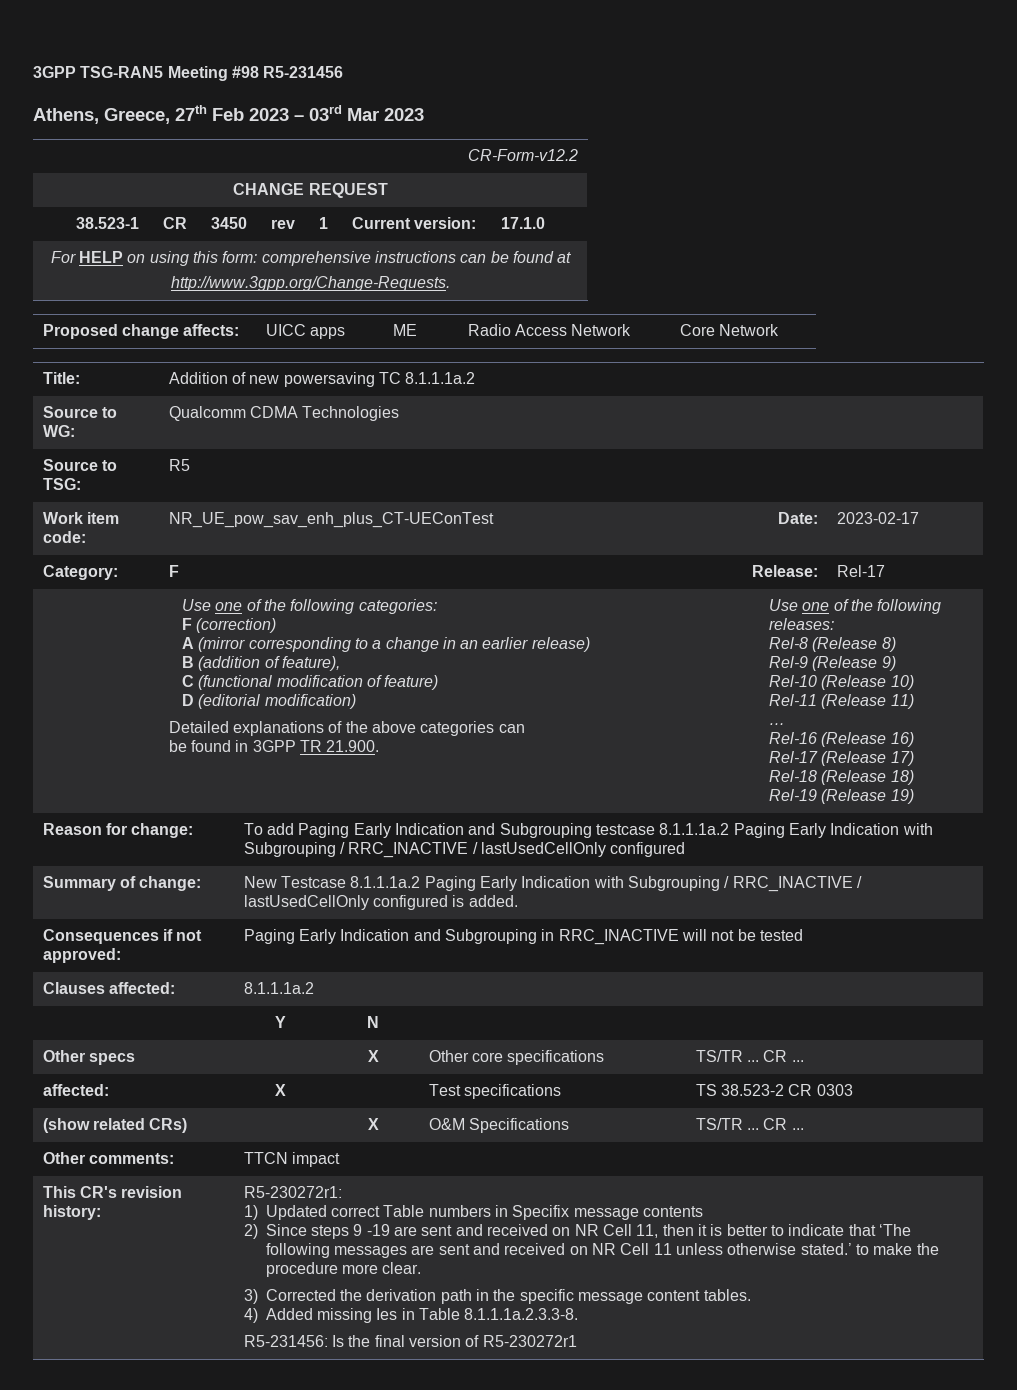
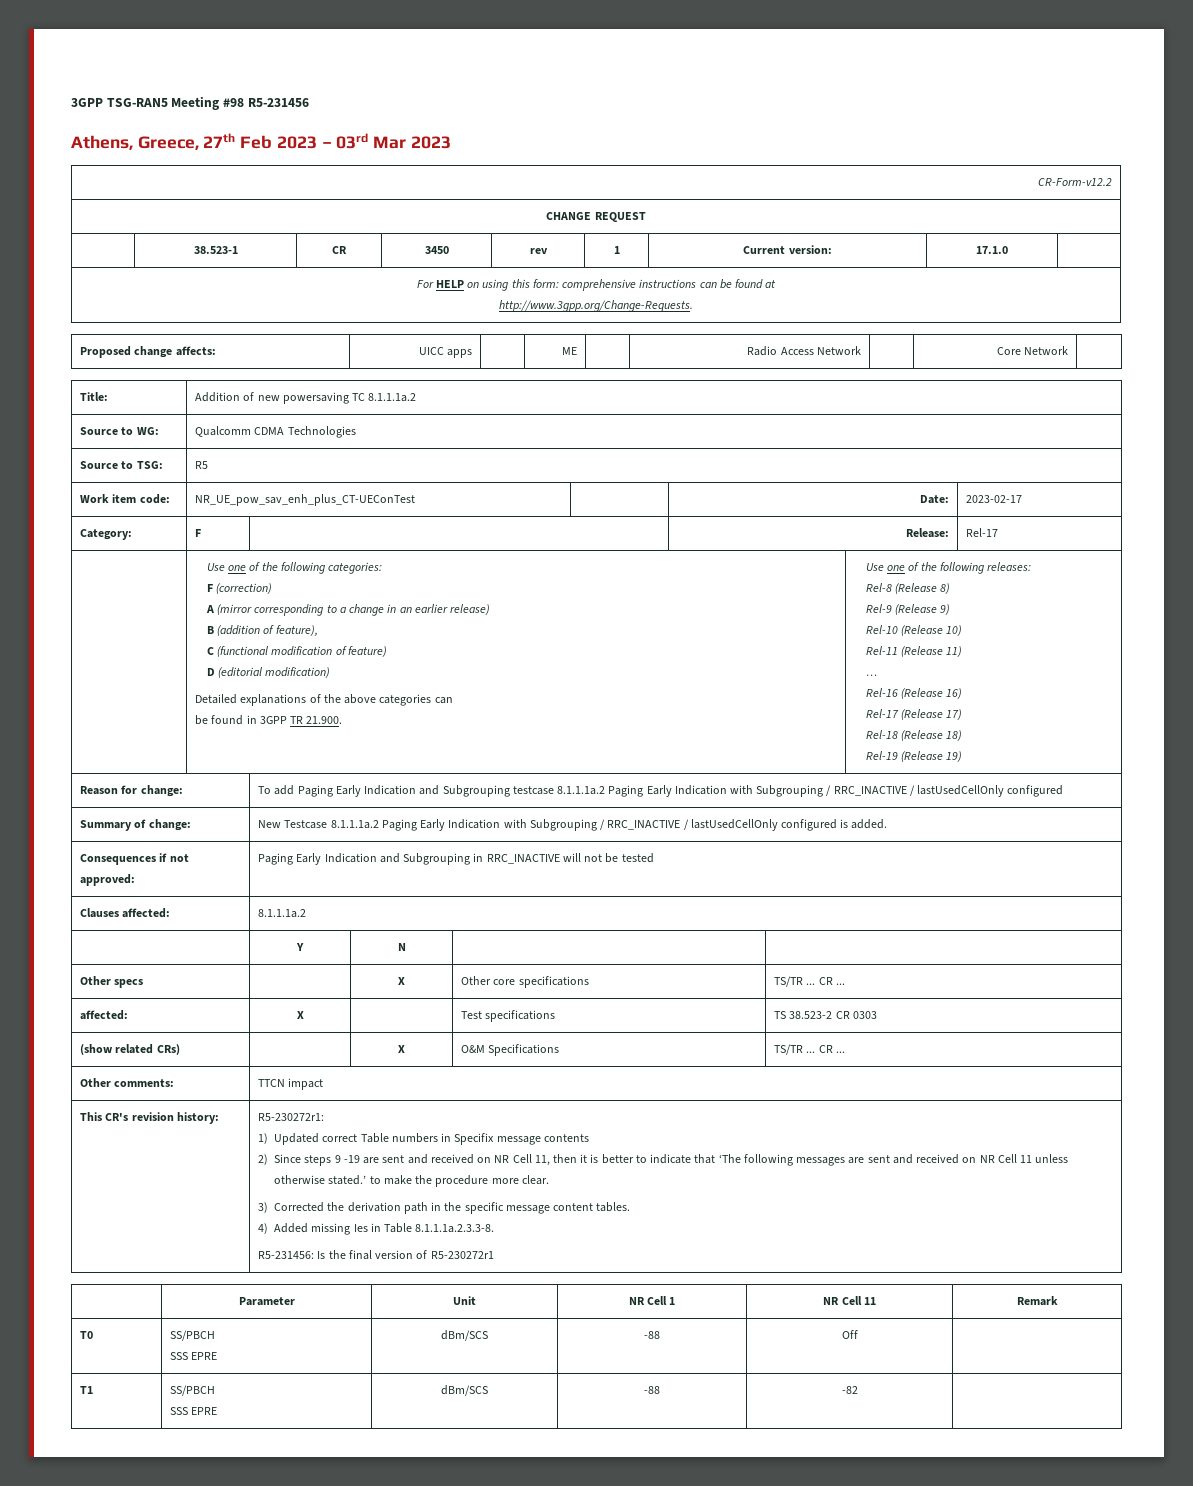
(577, 1341) none -> [238,1297,295,1306] [453,1296,476,1305] [628,1296,676,1305] [823,1296,876,1305] [1016,1296,1058,1306] [80,1331,94,1339] [170,1330,216,1341] [170,1352,218,1360] [441,1330,488,1341] [644,1331,660,1339] [841,1330,858,1339] [80,1386,94,1394] [170,1385,216,1396] [170,1407,218,1415] [441,1385,488,1396] [644,1386,660,1394] [841,1386,858,1394] // | Parameter | Unit | NR Cell 1 | NR Cell 11 | Remark // T0 | SS/PBCH // SSS EPRE | dBm/SCS | -88 | Off | // T1 | SS/PBCH // SSS EPRE | dBm/SCS | -88 | -82 |

